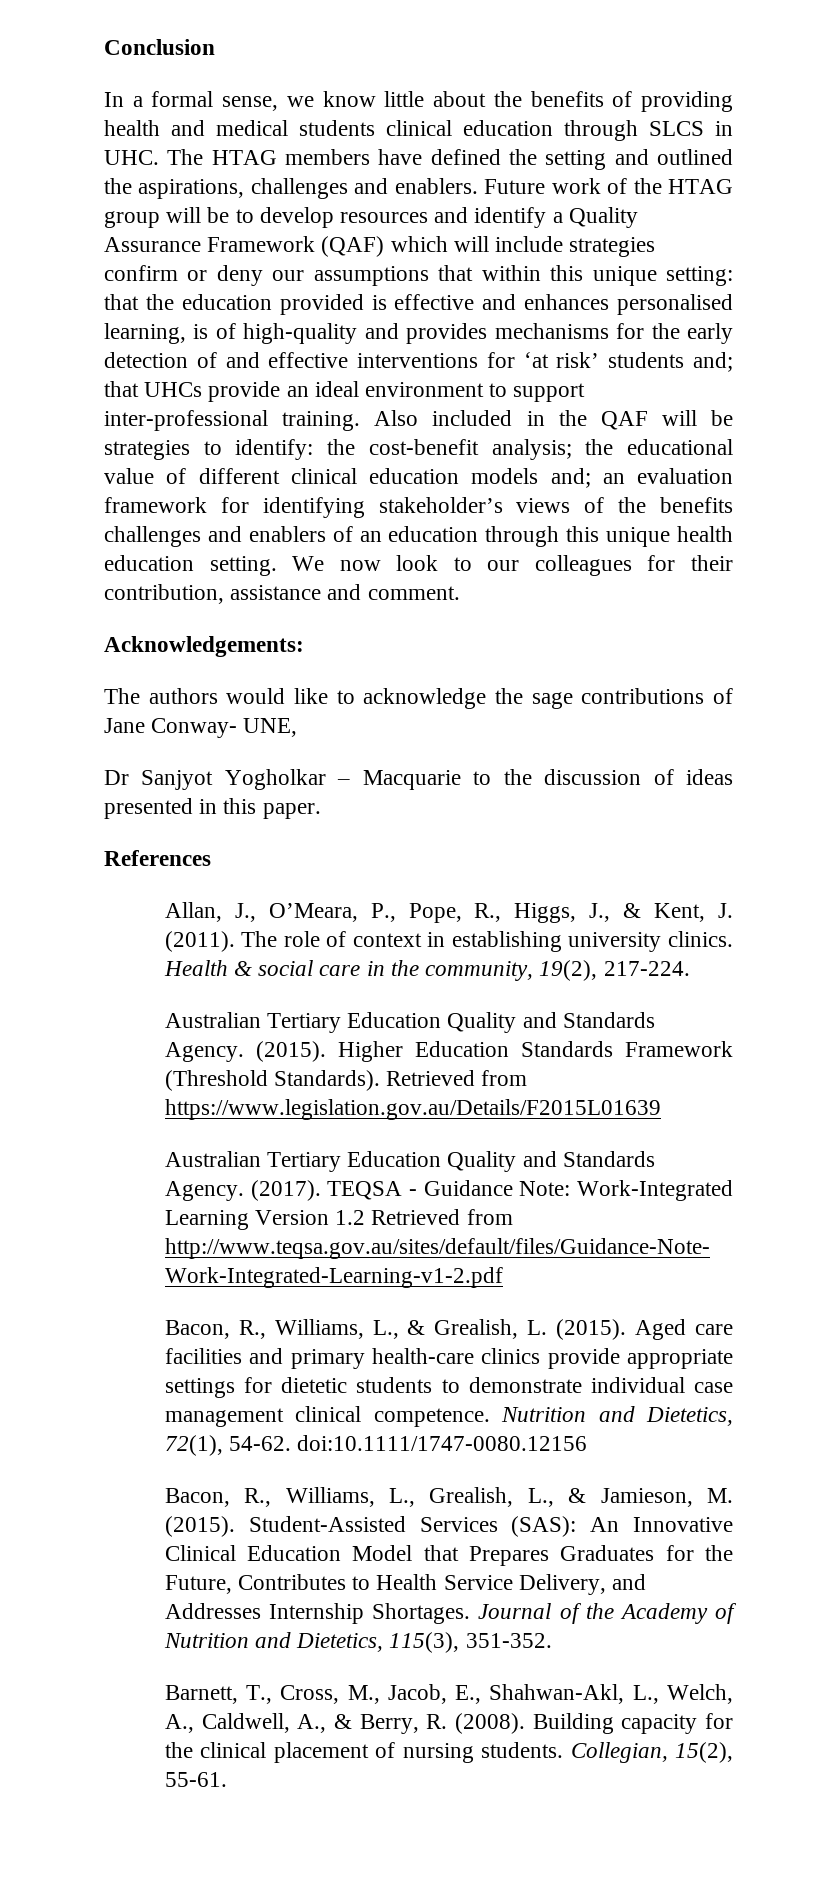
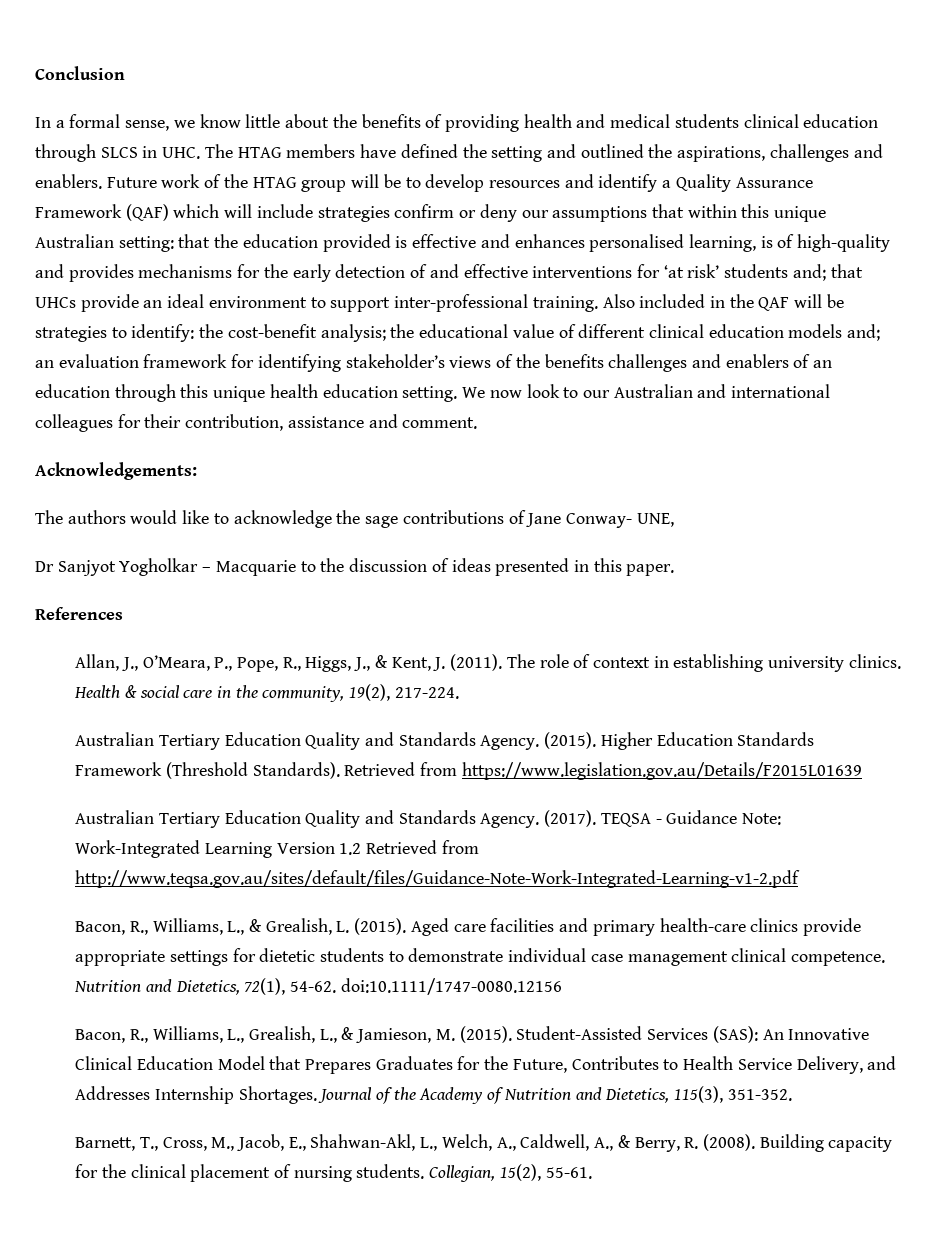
(657, 276) none -> [35,234,114,248] Australian
(520, 565) none -> [613,384,831,398] Australian and international

